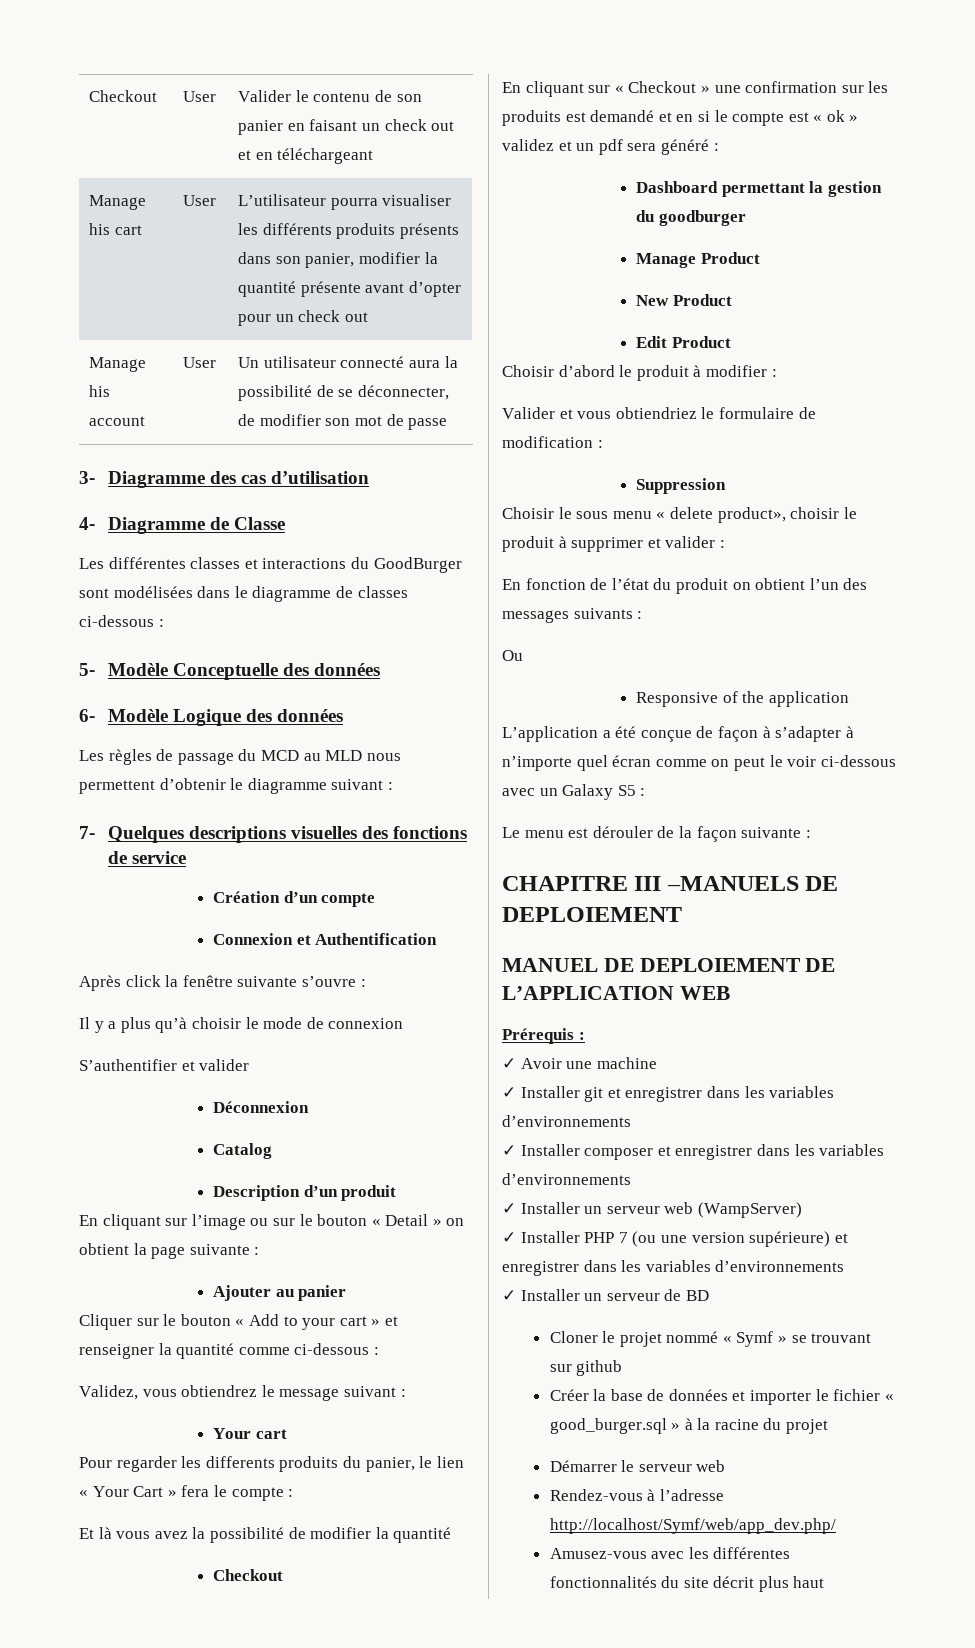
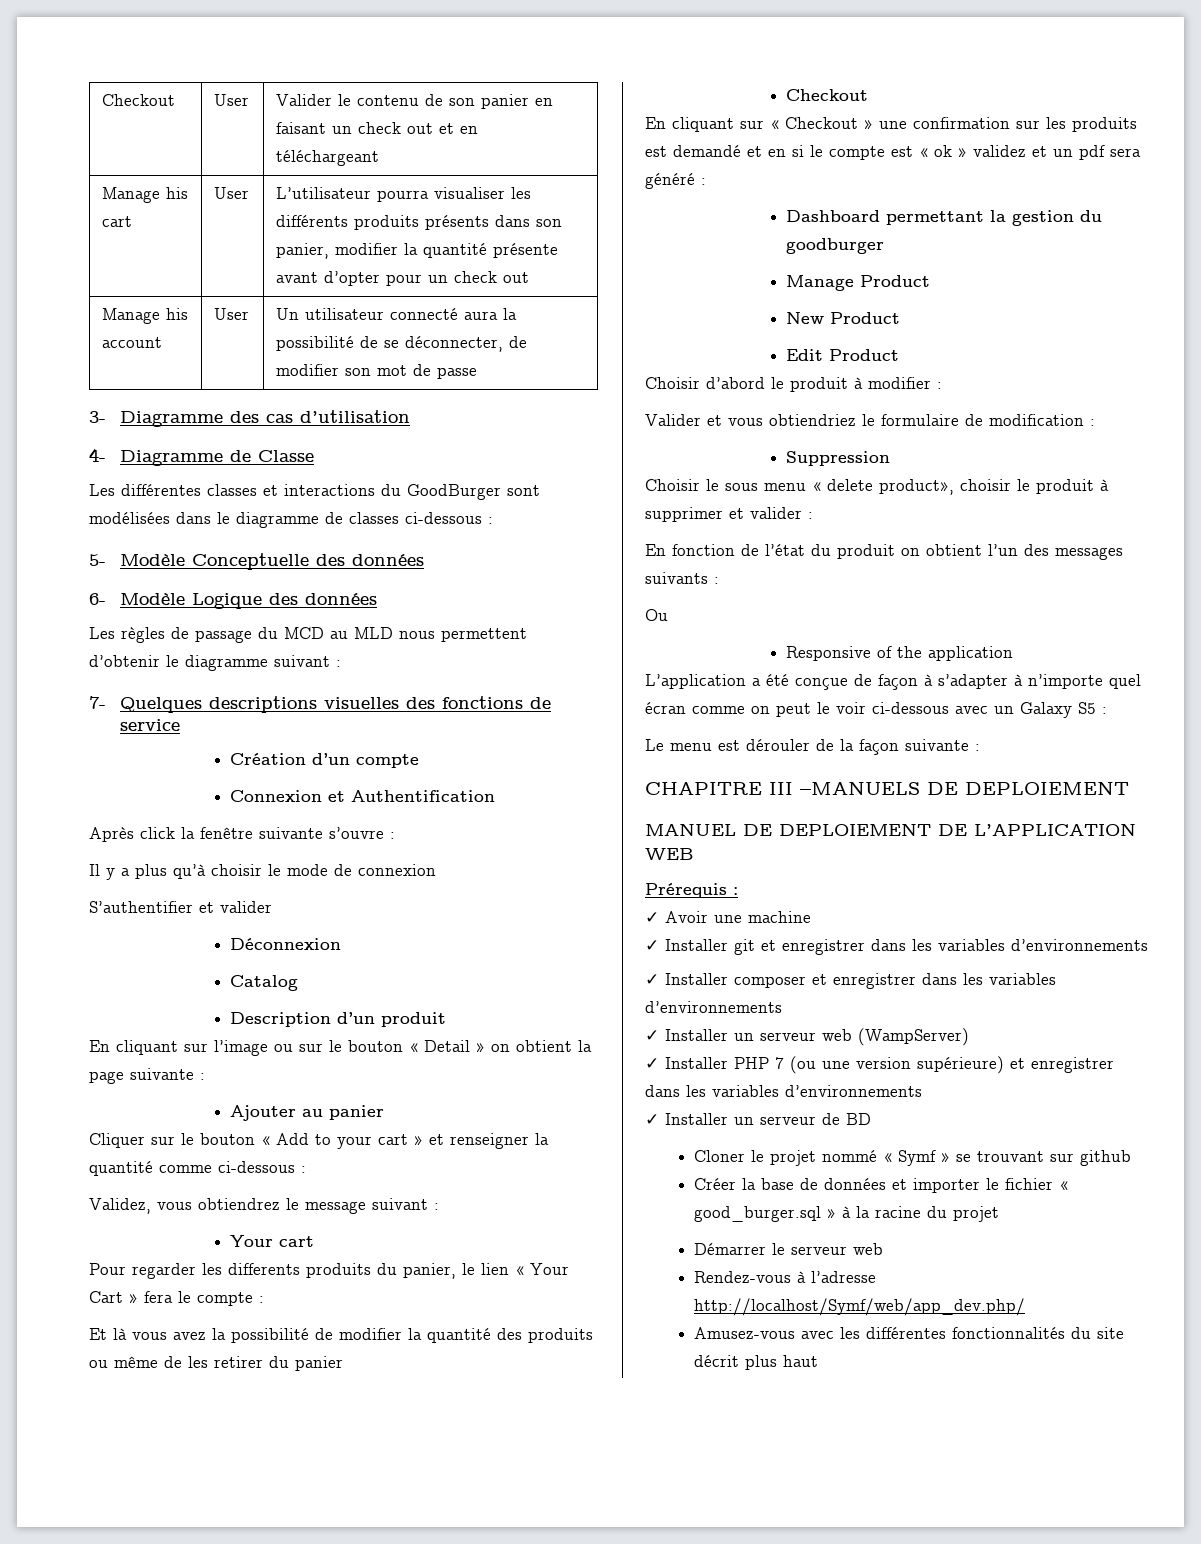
(452, 1535) none -> [497,1328,593,1343] [89,1356,343,1371] des produits ou même de les retirer du panier

